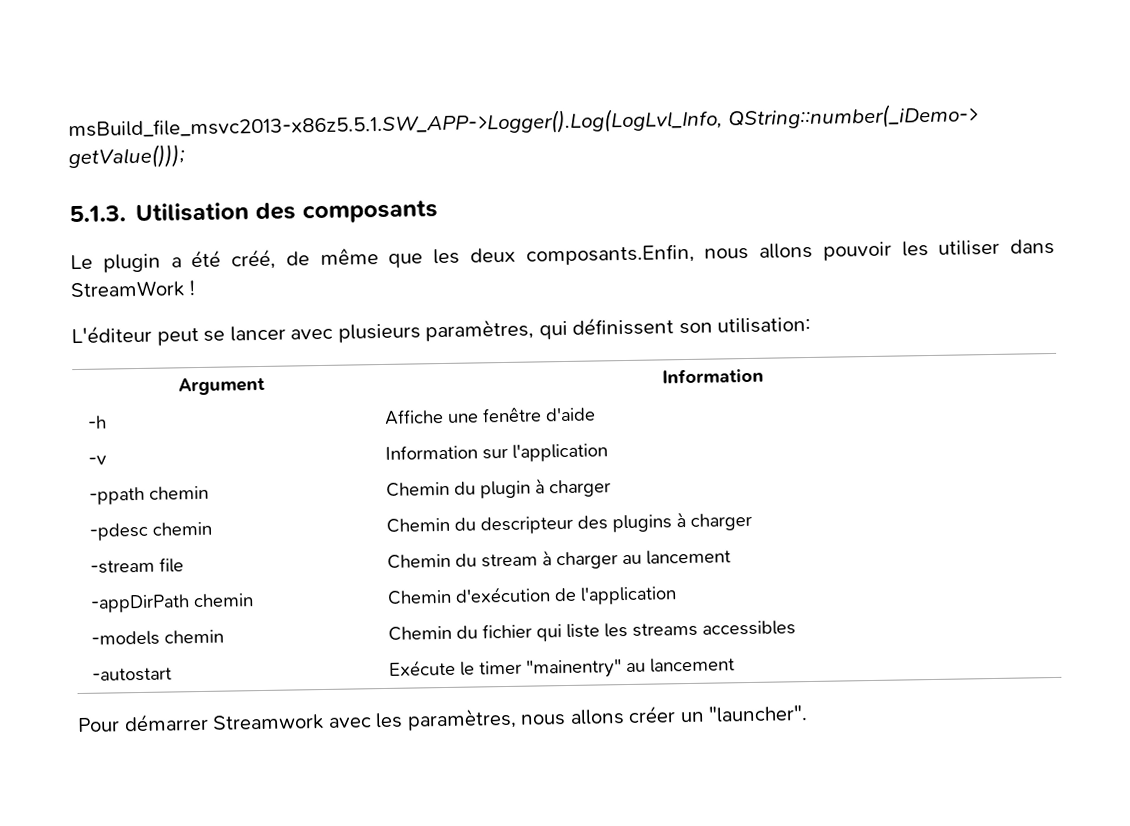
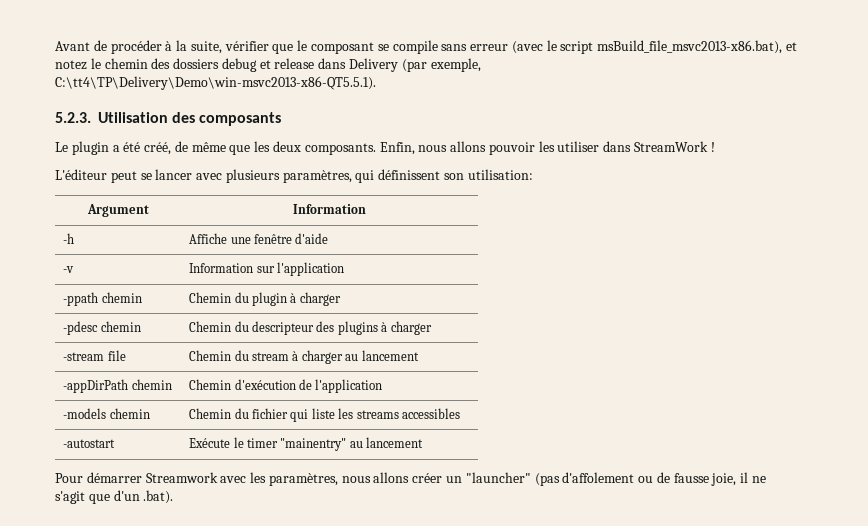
[68,103,979,142] [68,144,185,170] [69,205,126,223] msBuild_file_msvc2013-x86z5.5.1.SW_APP->Logger().Log(LogLvl_Info, QString::number(_iDemo-> getValue())); // 5.1.3. -> [55,40,798,54] [55,58,481,72] [55,76,376,90] [55,112,91,123] Avant de procéder à la suite, vérifier que le composant se compile sans erreur (avec le script msBuild_file_msvc2013-x86.bat), et notez le chemin des dossiers debug et release dans Delivery (par exemple, C:\tt4\TP\Delivery\Demo\win-msvc2013-x86-QT5.5.1). // 5.2.3.
[525,243,695,266] composants.Enfin, -> [304,142,415,155] composants. Enfin,
[708,705,809,723] "launcher". -> [465,472,767,486] [55,490,174,504] "launcher" (pas d'affolement ou de fausse joie, il ne s'agit que d'un .bat).

